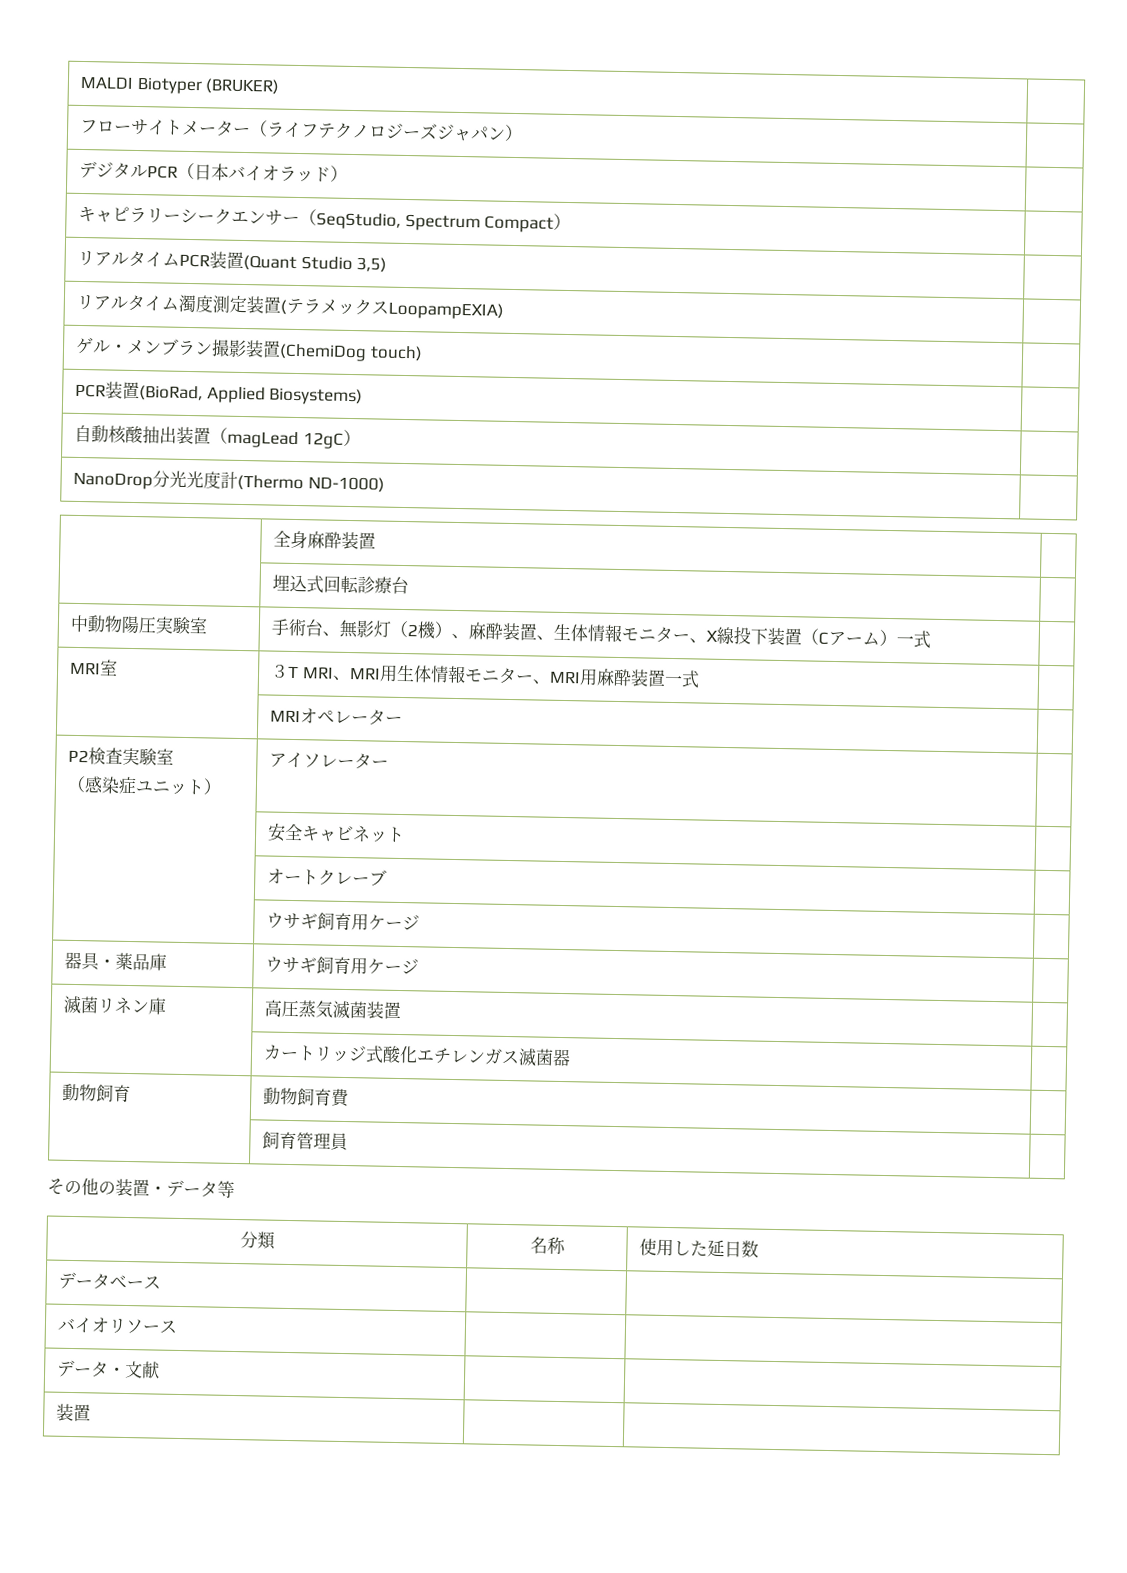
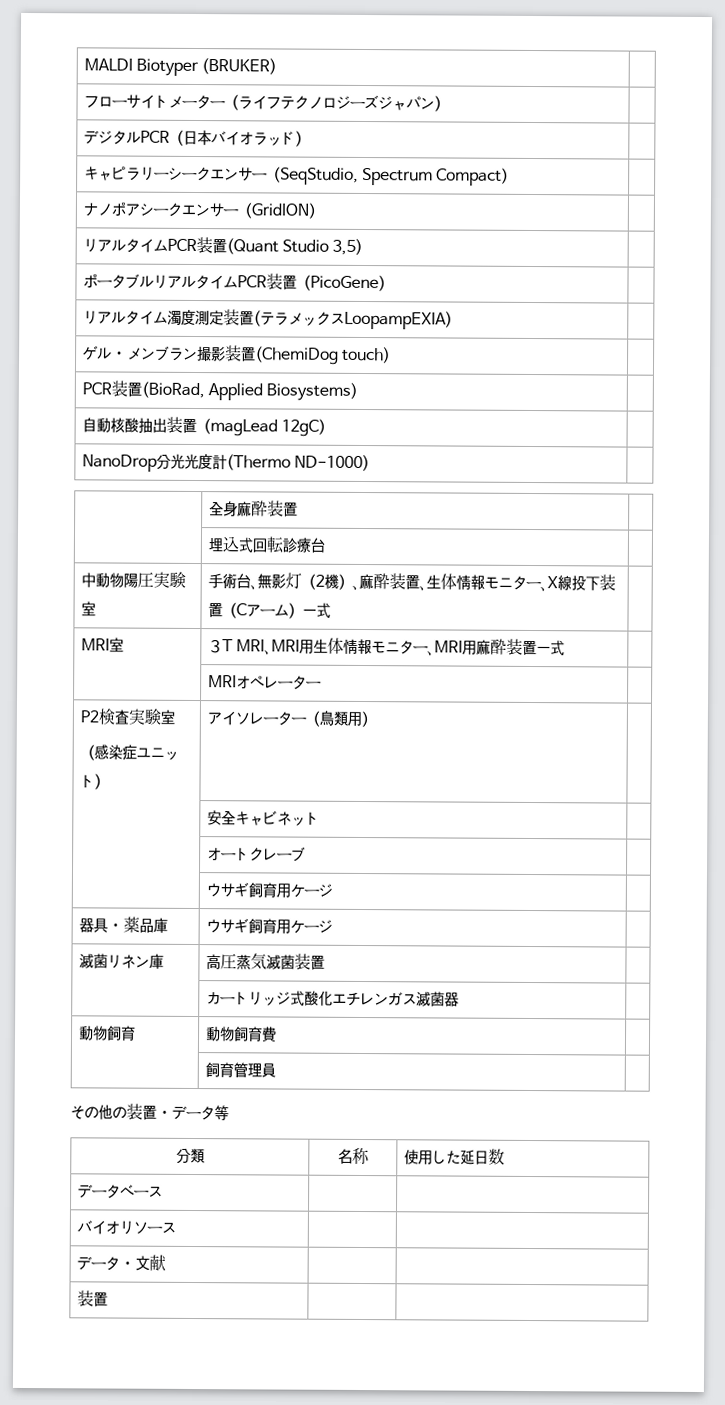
(572, 222) none -> [82,201,323,219] // ナノポアシークエンサー（GridION） |
(388, 265) none -> [82,273,393,292] // ポータブルリアルタイムPCR装置（PicoGene） |
(389, 763) none -> [304,710,376,728] （鳥類用）

